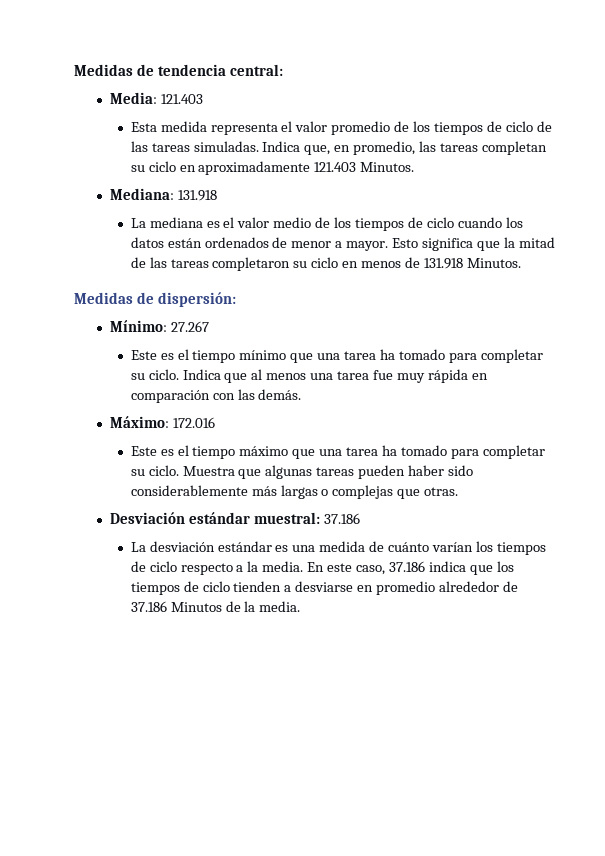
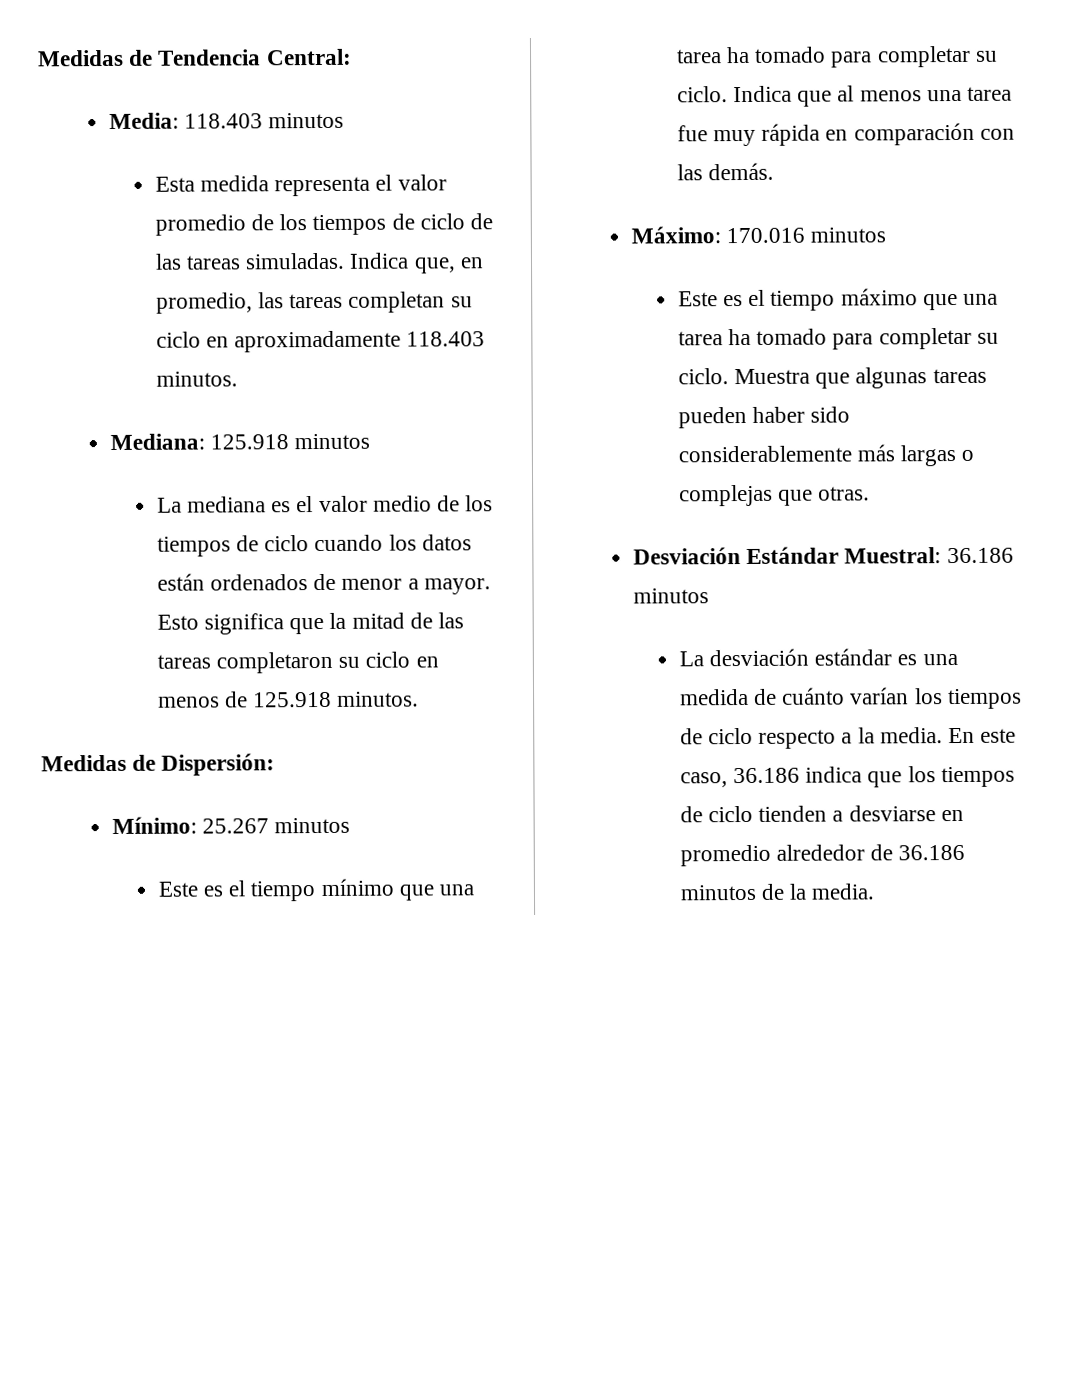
[74,64,283,76] Medidas de tendencia central: -> [37,48,352,67] Medidas de Tendencia Central:
[161,94,204,104] 121.403 -> [184,112,345,129] 118.403 minutos
[314,162,415,172] 121.403 Minutos. -> [406,331,486,347] [155,371,238,387] 118.403 minutos.
[178,190,218,201] 131.918 -> [210,433,371,450] 125.918 minutos
[423,258,521,269] [74,292,237,307] 131.918 Minutos. // Medidas de dispersión: -> [253,691,420,708] [41,753,276,776] 125.918 minutos. // Medidas de Dispersión:
[171,321,210,332] 27.267 -> [202,817,351,834] 25.267 minutos
[173,417,216,428] 172.016 -> [726,227,887,244] 170.016 minutos
[189,512,361,524] estándar muestral: 37.186 -> [746,546,1014,564] [633,588,710,604] Estándar Muestral: 36.186 minutos
[388,561,425,572] 37.186 -> [732,767,800,784] 36.186
[130,601,222,612] 37.186 Minutos -> [898,844,966,861] [679,884,757,901] 36.186 minutos

